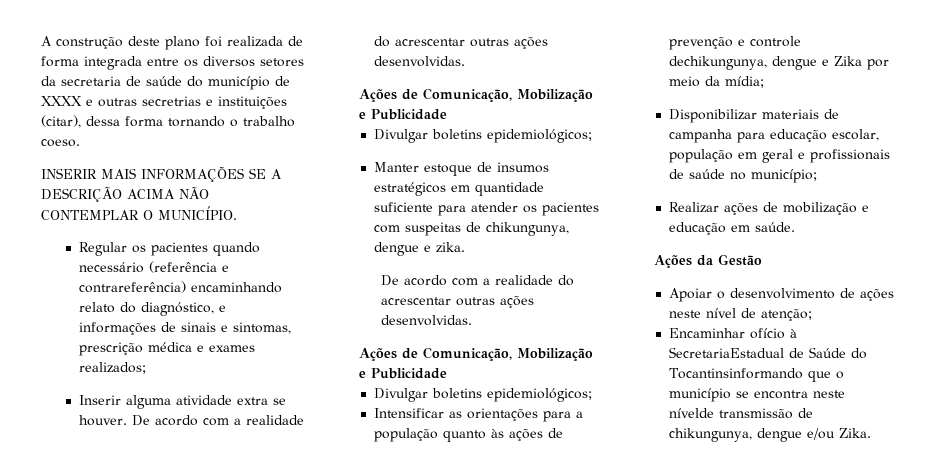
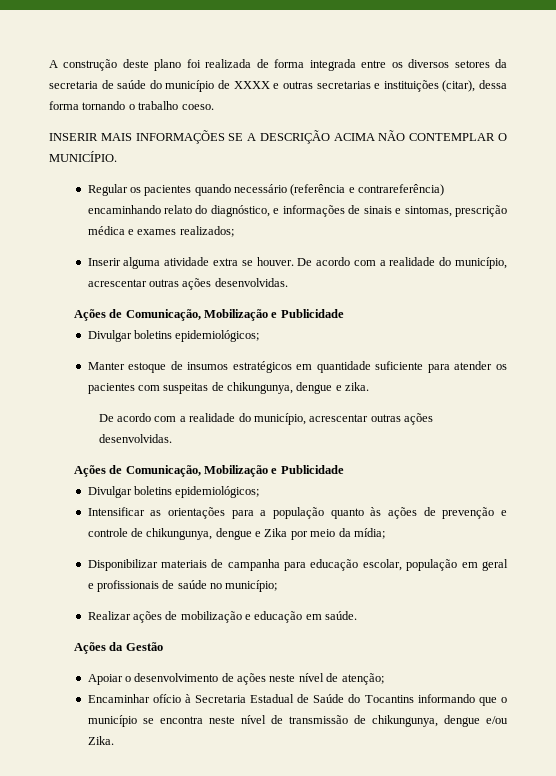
[142,96,201,106] secretrias -> [316,81,371,89] secretarias
(391, 41) none -> [454,257,507,269] município,
(575, 280) none -> [253,413,306,425] município,
[669,56,768,70] dechikungunya, -> [130,528,213,540] de chikungunya,
[669,347,785,358] SecretariaEstadual -> [194,694,295,703] Secretaria Estadual
[669,368,804,379] Tocantinsinformando -> [364,694,475,703] Tocantins informando
[669,408,715,418] nívelde -> [240,715,283,724] nível de

